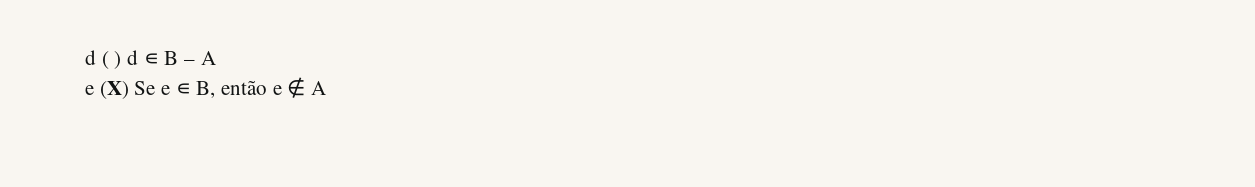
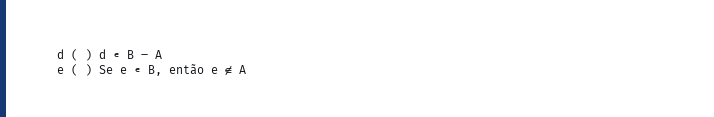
[99,81,129,99] (X) -> [71,64,92,76] ( )

